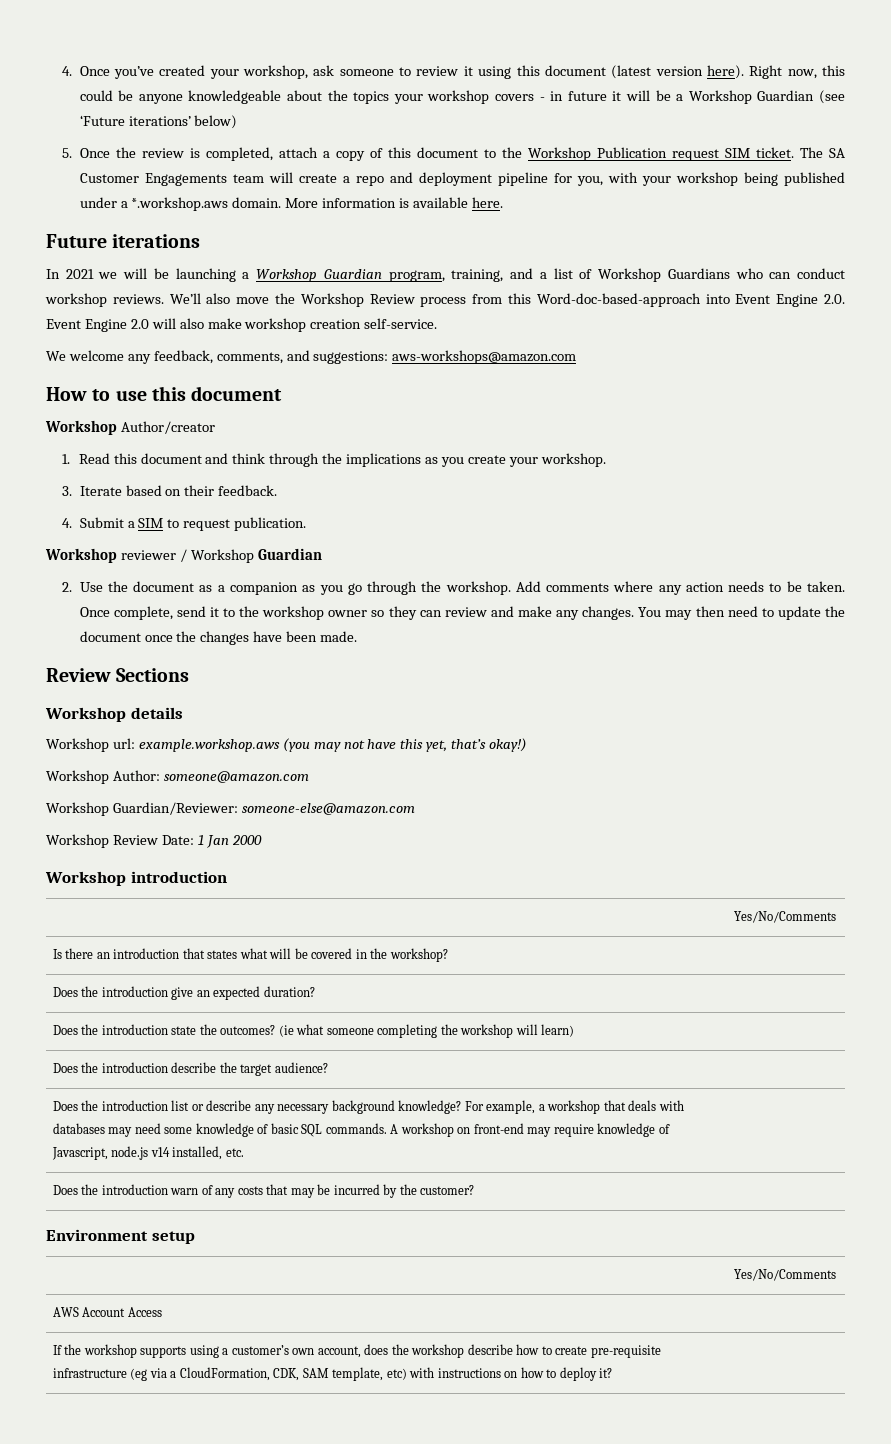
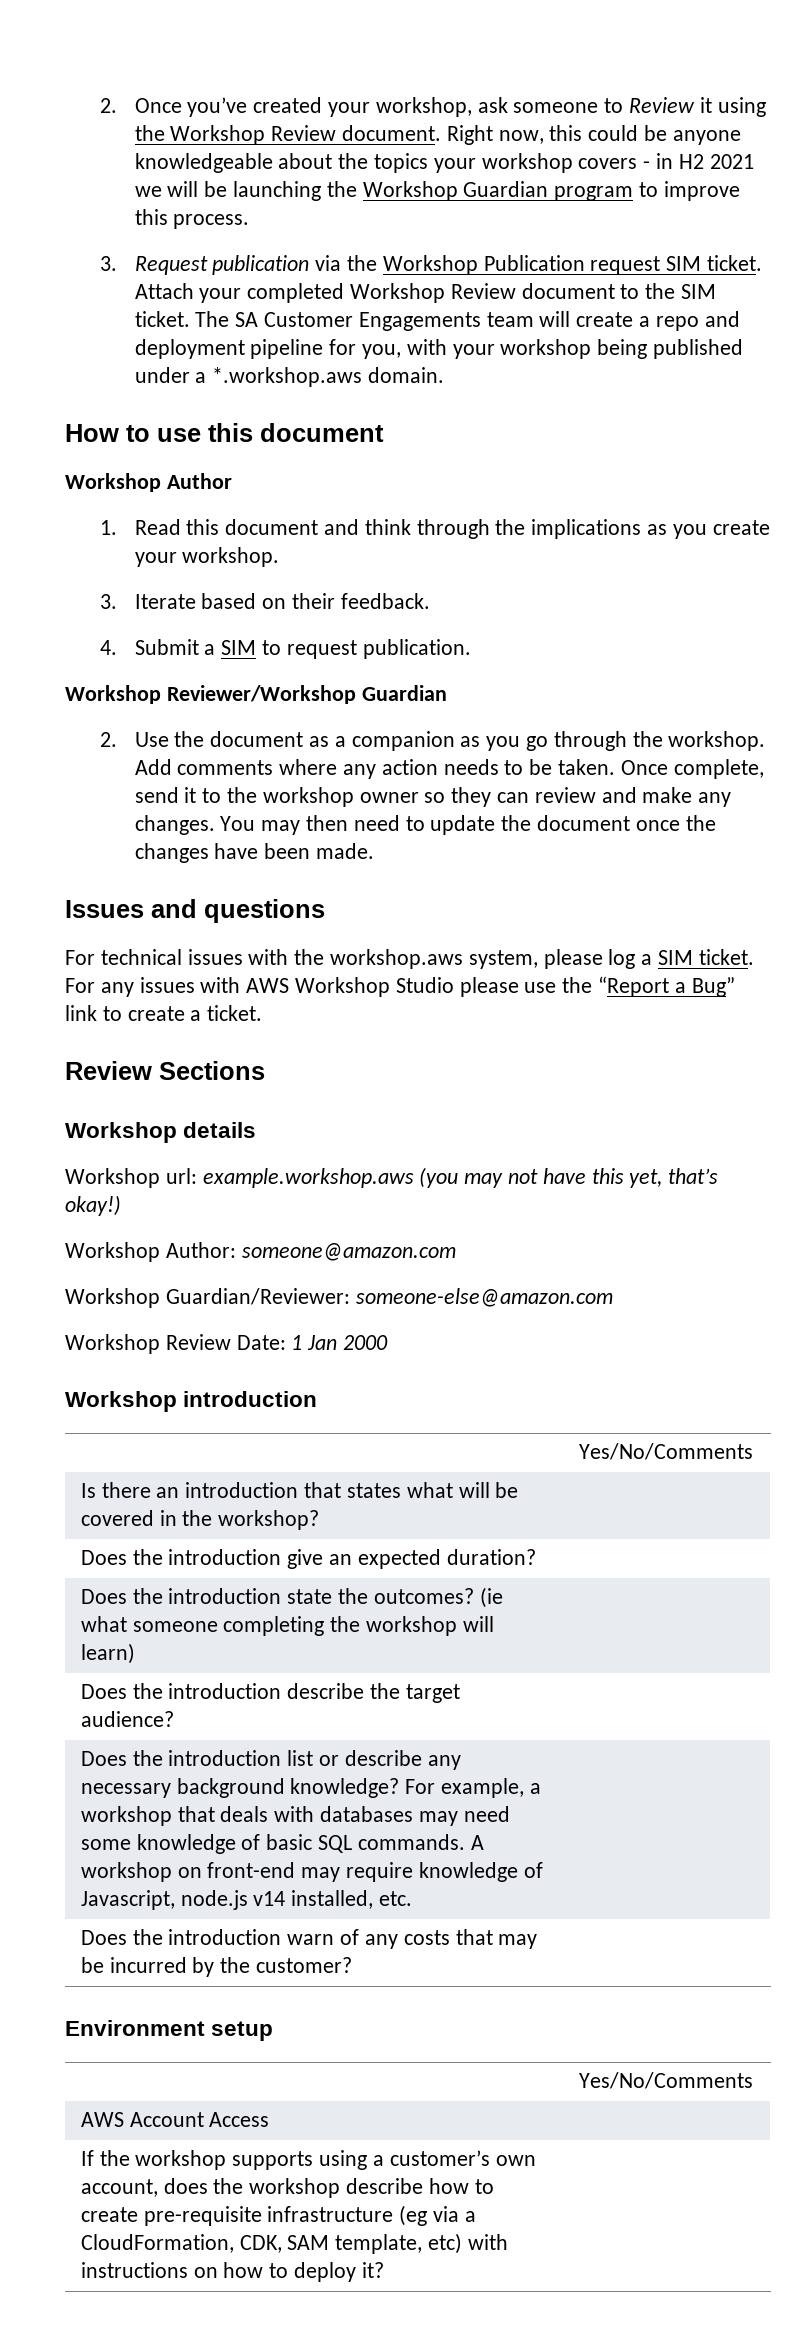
[62,66,73,76] 4. -> [99,98,117,113] 2.
[416,66,459,76] review -> [629,97,696,113] Review
[516,65,744,79] this document (latest version here). -> [134,125,441,145] the Workshop Review document.
[567,90,845,104] [79,115,238,129] [62,147,496,161] future it will be a Workshop Guardian (see ‘Future iterations’ below) // 5. Once the review is completed, attach a copy of this document to -> [678,154,754,169] [134,181,740,201] [134,209,250,229] [99,255,342,275] H2 2021 we will be launching the Workshop Guardian program to improve this process. // 3. Request publication via
(794, 152) none -> [134,283,717,303] [134,311,190,327] Attach your completed Workshop Review document to the SIM ticket.
[285,197,503,208] [46,234,201,248] [46,268,845,282] [45,293,845,307] [46,318,438,332] [46,350,577,364] More information is available here. // Future iterations // In 2021 we will be launching a Workshop Guardian program, training, and a list of Workshop Guardians who can conduct workshop reviews. We’ll also move the Workshop Review process from this Word-doc-based-approach into Event Engine 2.0. Event Engine 2.0 will also make workshop creation self-service. // We welcome any feedback, comments, and suggestions: aws-workshops@amazon.com -> (444, 375) none
[120,421,215,434] Author/creator -> [166,473,232,489] Author
[120,549,254,563] reviewer / Workshop -> [166,685,356,704] Reviewer/Workshop
(358, 636) none -> [65,899,325,923] [65,949,754,969] [65,976,735,997] [65,1005,263,1021] // Issues and questions // For technical issues with the workshop.aws system, please log a SIM ticket. For any issues with AWS Workshop Studio please use the “Report a Bug” link to create a ticket.

